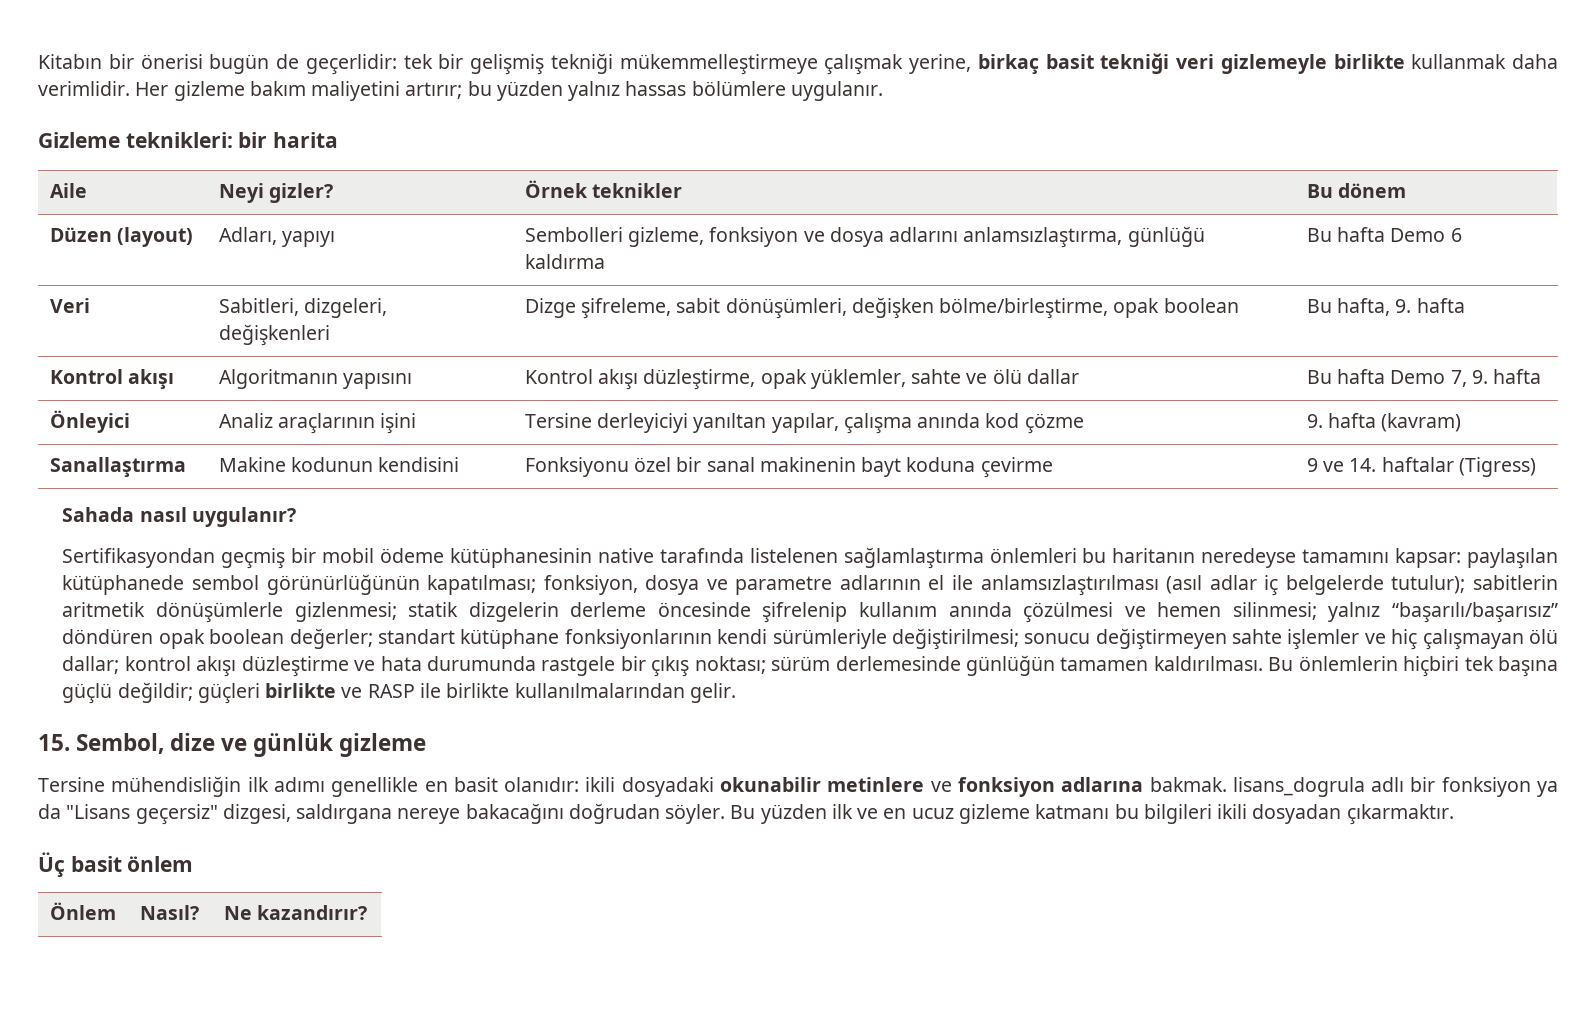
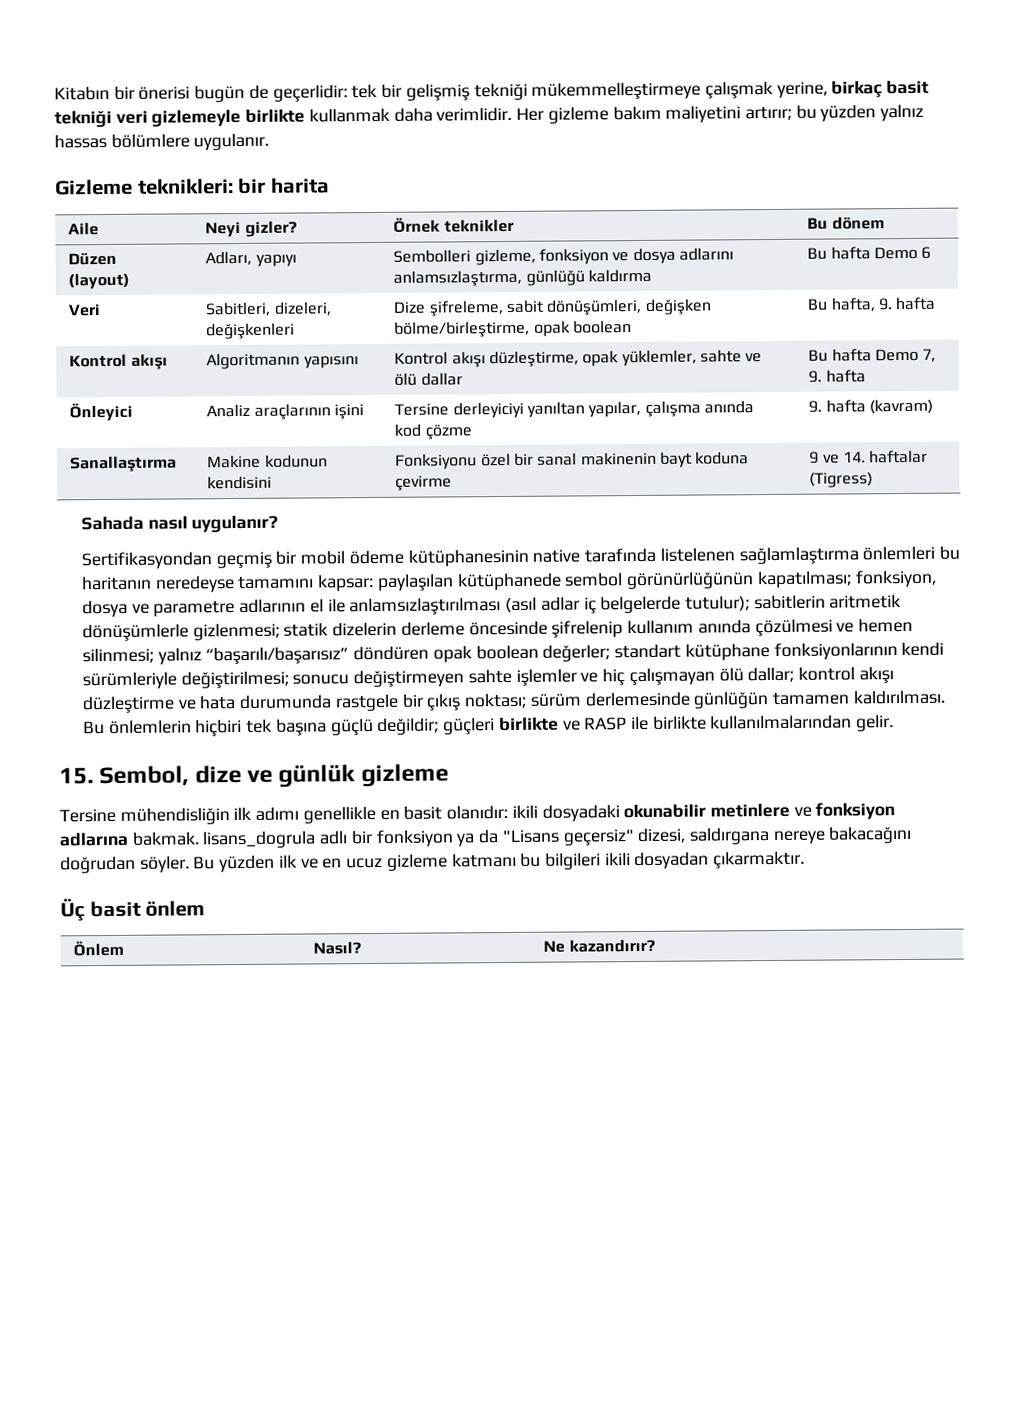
[304,298,388,318] dizgeleri, -> [273,301,332,316] dizeleri,
[524,298,576,318] Dizge -> [393,301,427,314] Dize
[468,602,559,622] dizgelerin -> [332,621,398,637] dizelerin
[222,804,291,824] dizgesi, -> [637,827,686,844] dizesi,

